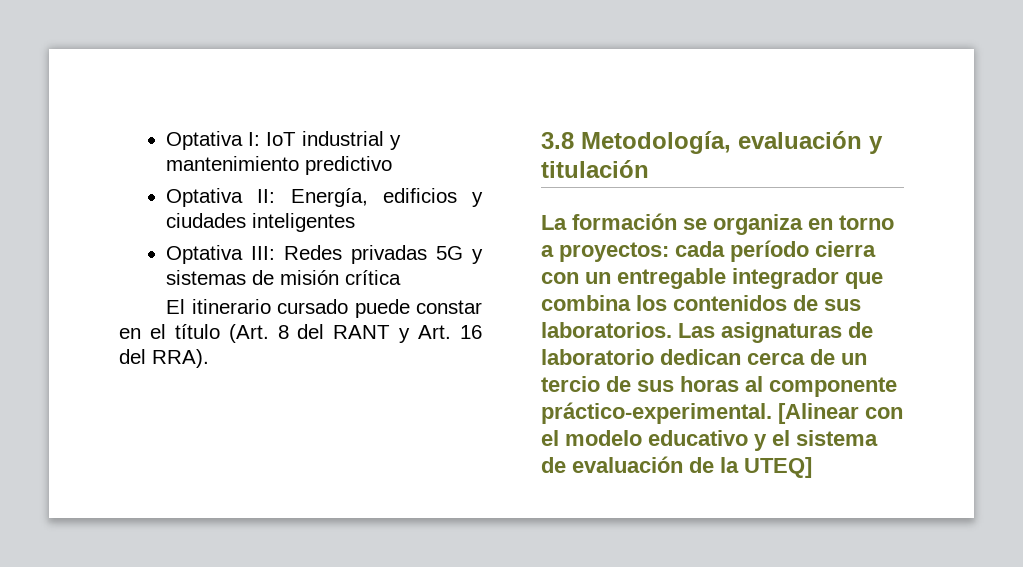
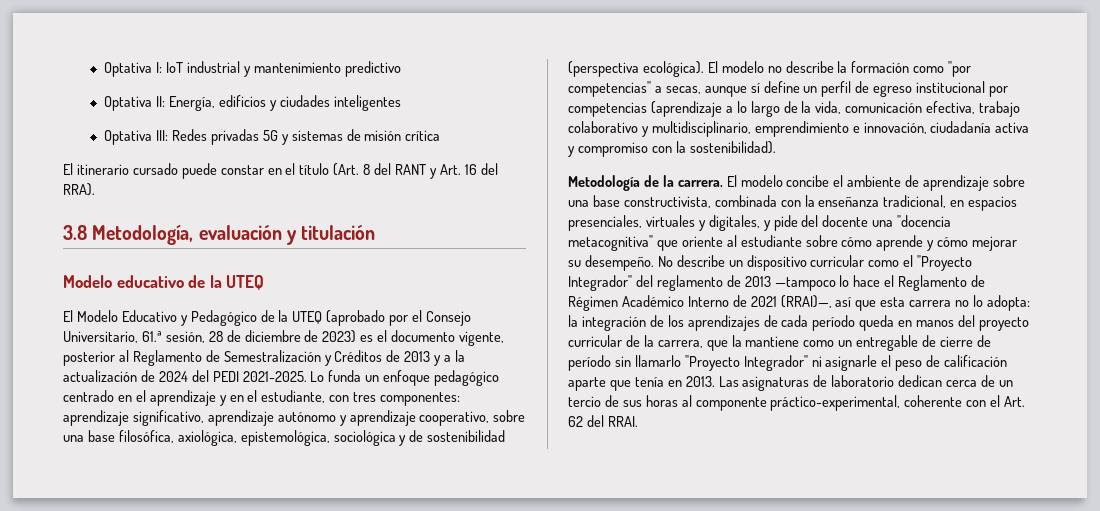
[541,213,894,235] [541,240,876,262] [541,268,883,289] [541,295,861,311] [541,322,672,338] La formación se organiza en torno a proyectos: cada período cierra con un entregable integrador que combina los contenidos de sus laboratorios. -> [63,275,265,290] [63,310,472,326] [63,330,505,346] [63,350,466,366] [63,370,500,386] [63,390,461,406] [63,410,526,426] [63,430,506,446] [568,61,972,77] [568,81,1009,97] [568,101,1021,117] [568,121,1030,137] [568,141,776,157] [568,175,1026,191] [568,195,1018,211] [568,215,952,231] [568,235,1018,251] [568,255,973,271] [568,275,986,291] [568,295,1030,311] [568,315,1029,331] [568,335,991,351] [568,355,1008,371] [568,376,715,391] Modelo educativo de la UTEQ // El Modelo Educativo y Pedagógico de la UTEQ (aprobado por el Consejo Universitario, 61.ª sesión, 28 de diciembre de 2023) es el documento vigente, posterior al Reglamento de Semestralización y Créditos de 2013 y a la actualización de 2024 del PEDI 2021-2025. Lo funda un enfoque pedagógico centrado en el aprendizaje y en el estudiante, con tres componentes: aprendizaje significativo, aprendizaje autónomo y aprendizaje cooperativo, sobre una base filosófica, axiológica, epistemológica, sociológica y de sostenibilidad (perspectiva ecológica). El modelo no describe la formación como "por competencias" a secas, aunque sí define un perfil de egreso institucional por competencias (aprendizaje a lo largo de la vida, comunicación efectiva, trabajo colaborativo y multidisciplinario, emprendimiento e innovación, ciudadanía activa y compromiso con la sostenibilidad). // Metodología de la carrera. El modelo concibe el ambiente de aprendizaje sobre una base constructivista, combinada con la enseñanza tradicional, en espacios presenciales, virtuales y digitales, y pide del docente una "docencia metacognitiva" que oriente al estudiante sobre cómo aprende y cómo mejorar su desempeño. No describe un dispositivo curricular como el "Proyecto Integrador" del reglamento de 2013 —tampoco lo hace el Reglamento de Régimen Académico Interno de 2021 (RRAI)—, así que esta carrera no lo adopta: la integración de los aprendizajes de cada período queda en manos del proyecto curricular de la carrera, que la mantiene como un entregable de cierre de período sin llamarlo "Proyecto Integrador" ni asignarle el peso de calificación aparte que tenía en 2013.
[541,402,903,424] [541,430,878,451] [541,456,812,478] práctico-experimental. [Alinear con el modelo educativo y el sistema de evaluación de la UTEQ] -> [770,395,1026,411] [568,415,638,427] práctico-experimental, coherente con el Art. 62 del RRAI.

